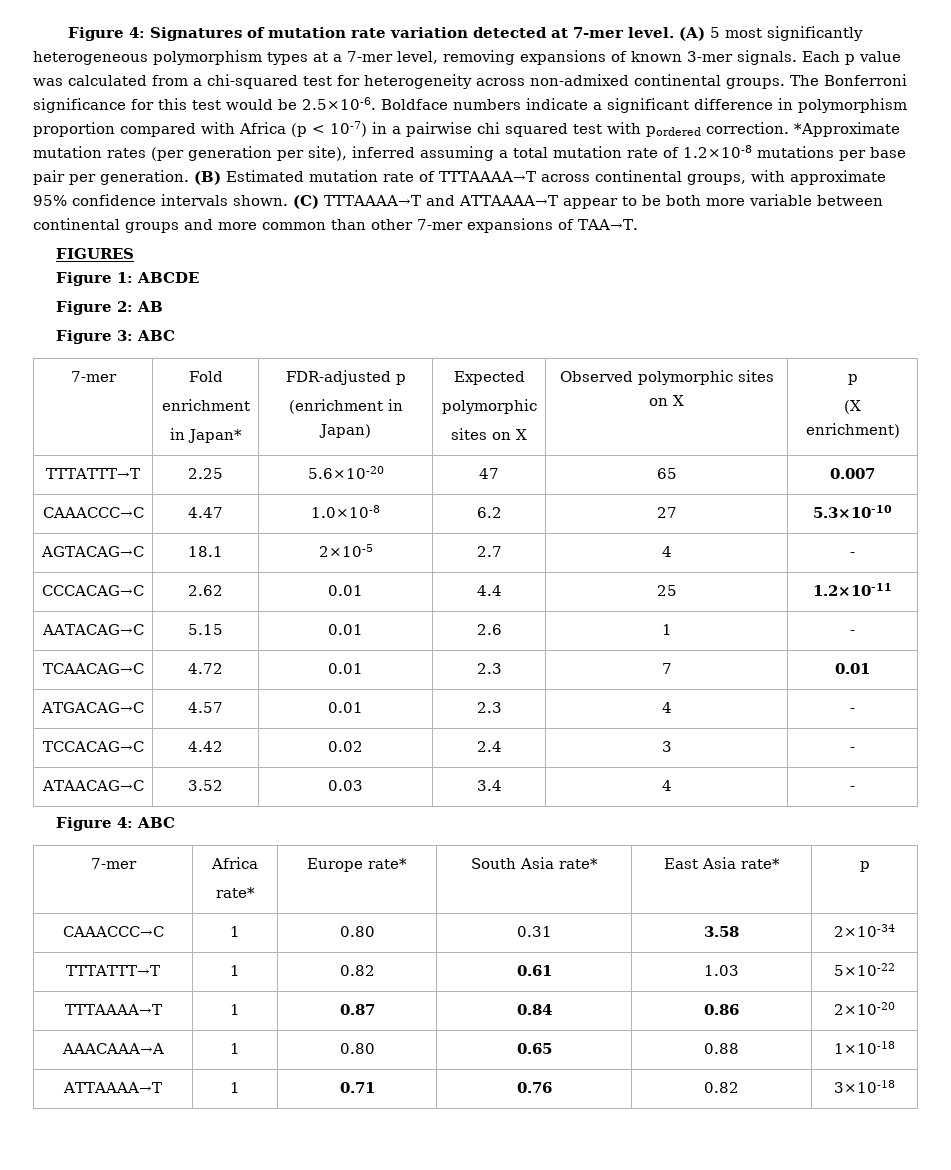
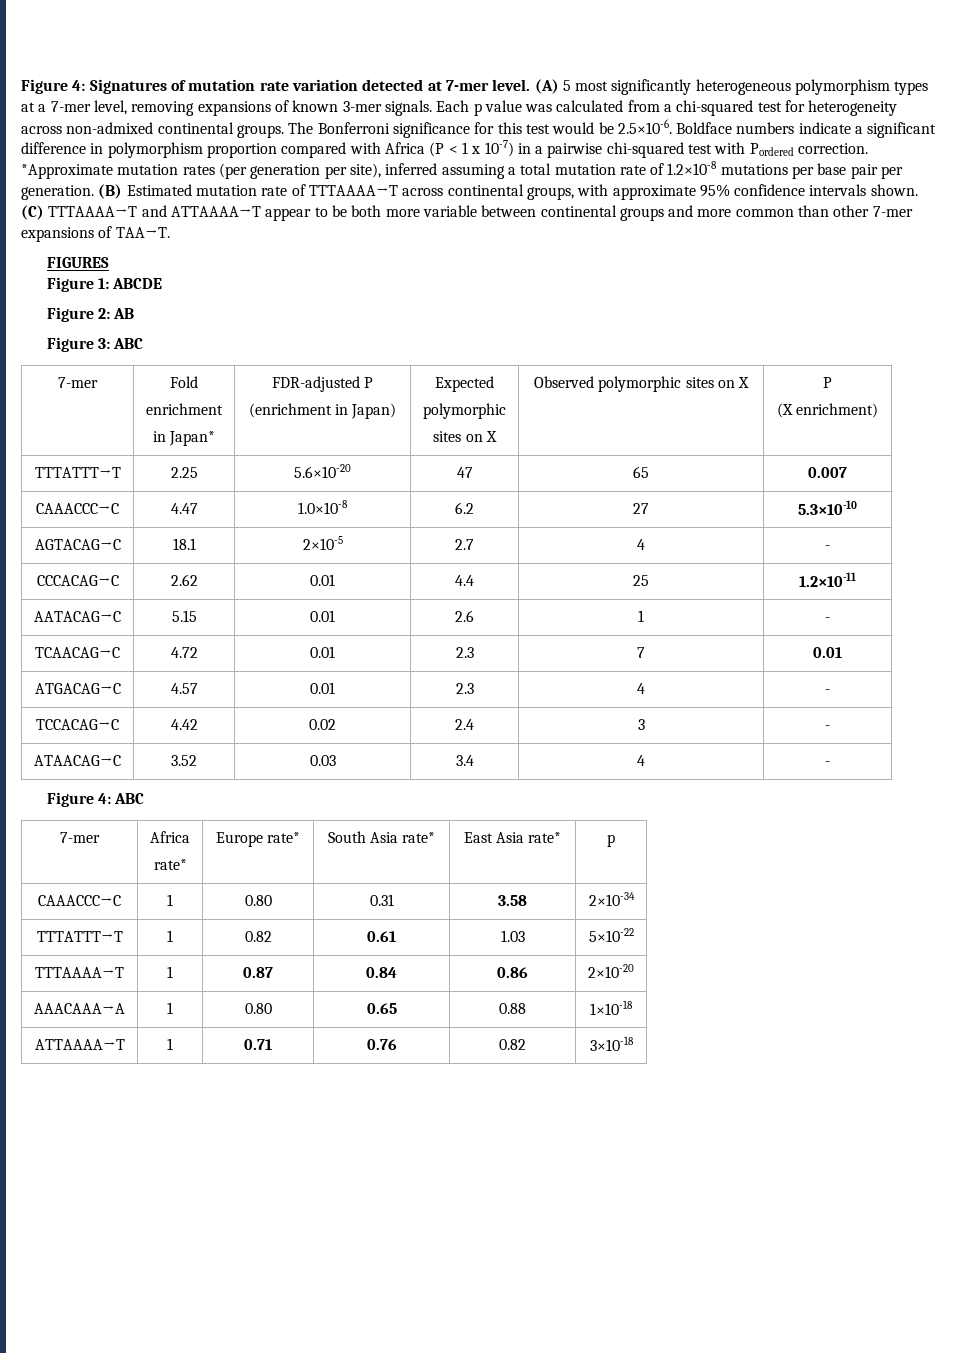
[291,123,325,137] (p < -> [429,142,481,157] (P < 1 x
[477,122,568,137] chi squared -> [606,142,684,158] chi-squared
[646,126,701,137] pordered -> [749,143,794,156] Pordered
[395,374,406,385] p -> [364,377,374,388] P
[847,374,858,385] p -> [823,377,832,388] P

